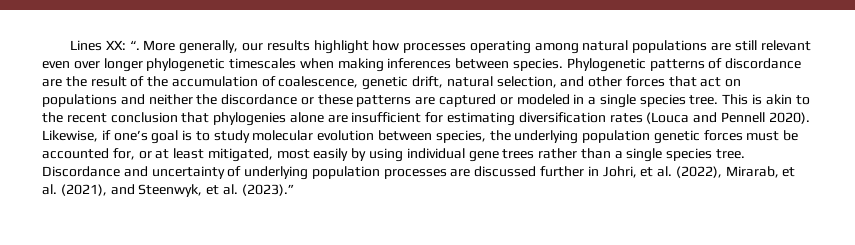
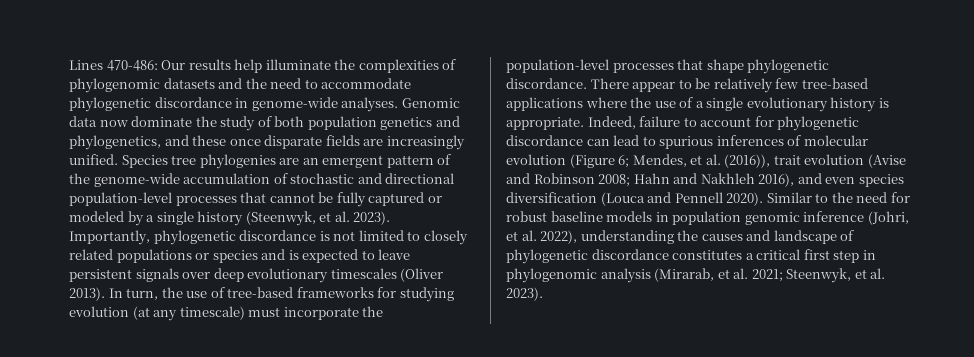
[105,40,811,54] [42,58,802,72] [42,76,127,87] XX: “. More generally, our results highlight how processes operating among natural populations are still relevant even over longer phylogenetic timescales when making inferences between species. Phylogenetic patterns of discordance are the result -> [106,59,457,73] [69,78,412,93] [69,97,460,112] [69,116,460,131] [69,135,465,150] [69,154,434,169] 470-486: Our results help illuminate the complexities of phylogenomic datasets and the need to accommodate phylogenetic discordance in genome-wide analyses. Genomic data now dominate the study of both population genetics and phylogenetics, and these once disparate fields are increasingly unified. Species tree phylogenies are an emergent pattern
(169, 81) none -> [93,173,180,187] genome-wide
[278,76,742,90] [42,94,436,107] coalescence, genetic drift, natural selection, and other forces that act on populations and neither the discordance or these patterns are -> [290,173,455,184] [69,192,366,207] stochastic and directional population-level processes that cannot be fully
[573,94,810,108] [42,112,810,126] [42,130,799,144] [42,148,746,162] [42,166,796,180] [42,184,135,196] in a single species tree. This is akin to the recent conclusion that phylogenies alone are insufficient for estimating diversification rates (Louca and Pennell 2020). Likewise, if one’s goal is to study molecular evolution between species, the underlying population genetic forces must be accounted for, or at least mitigated, most easily by using individual gene trees rather than a single species tree. Discordance and uncertainty of underlying population processes are discussed further in Johri, et al. (2022), Mirarab, et al. (2021), and -> [127,211,391,226] [69,230,468,245] [69,249,411,263] [69,268,444,283] [69,287,454,302] [69,306,384,321] [506,59,830,74] [506,78,868,93] [506,97,889,112] [506,116,860,131] [506,135,868,149] [506,154,906,168] [506,173,904,187] [506,192,910,206] [506,211,909,225] [506,230,855,244] [506,249,876,264] [506,268,783,283] by a single history (Steenwyk, et al. 2023). Importantly, phylogenetic discordance is not limited to closely related populations or species and is expected to leave persistent signals over deep evolutionary timescales (Oliver 2013). In turn, the use of tree-based frameworks for studying evolution (at any timescale) must incorporate the population-level processes that shape phylogenetic discordance. There appear to be relatively few tree-based applications where the use of a single evolutionary history is appropriate. Indeed, failure to account for phylogenetic discordance can lead to spurious inferences of molecular evolution (Figure 6; Mendes, et al. (2016)), trait evolution (Avise and Robinson 2008; Hahn and Nakhleh 2016), and even species diversification (Louca and Pennell 2020). Similar to the need for robust baseline models in population genomic inference (Johri, et al. 2022), understanding the causes and landscape of phylogenetic discordance constitutes a critical first step in phylogenomic analysis (Mirarab, et al. 2021;
[241,184,294,196] (2023).” -> [506,287,543,301] 2023).

